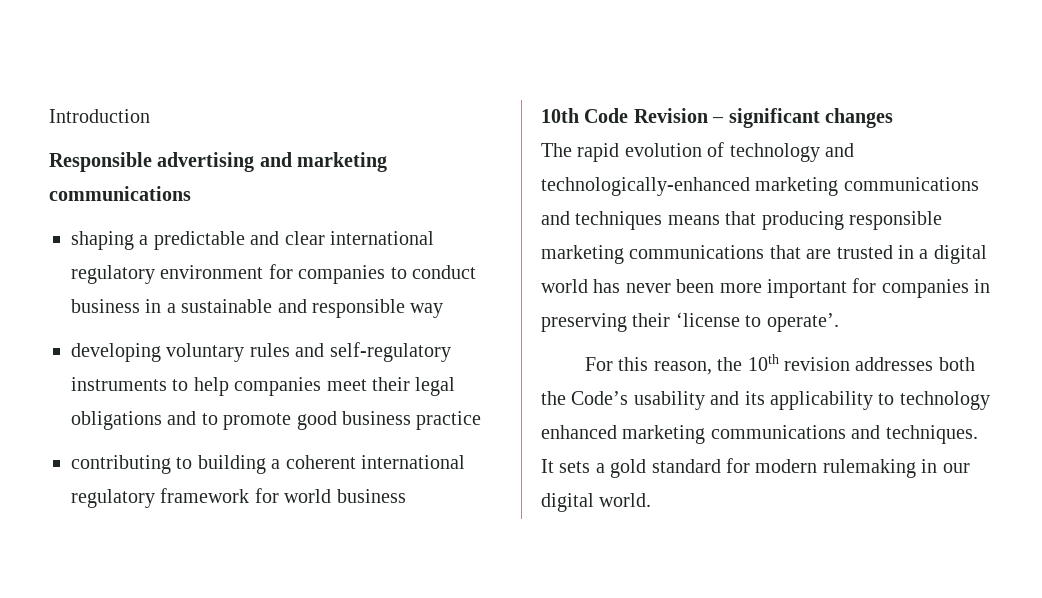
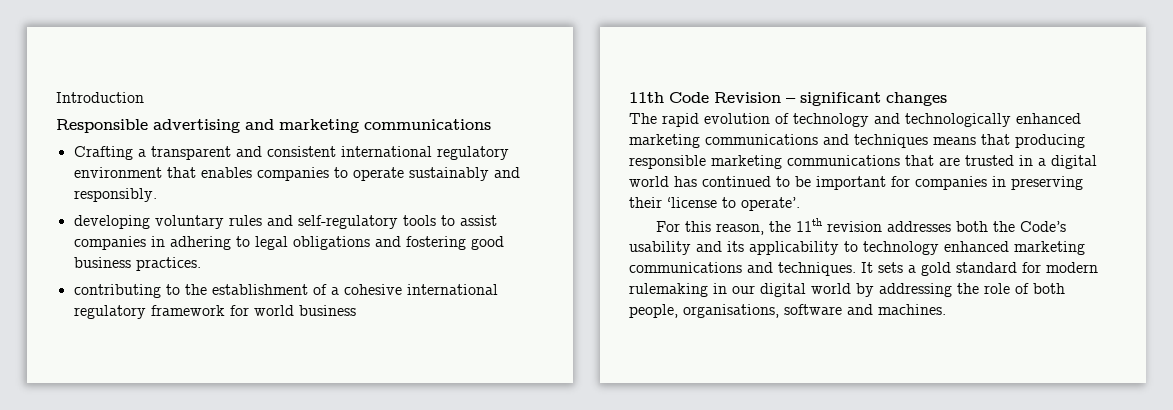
[71,231,434,250] [71,264,476,284] [71,299,444,318] shaping a predictable and clear international regulatory environment for companies to conduct business in a sustainable and responsible way -> [73,146,509,160] [73,167,520,181] [73,188,157,202] Crafting a transparent and consistent international regulatory environment that enables companies to operate sustainably and responsibly.
[71,377,410,396] instruments to help companies meet their -> [402,215,497,226] [73,236,250,250] tools to assist companies in adhering to
[201,413,292,430] to promote -> [405,236,466,250] fostering
[416,411,482,430] practice -> [135,257,201,271] practices.
[197,455,356,474] building a coherent -> [184,284,402,295] the establishment of a cohesive
[541,108,579,123] 10th -> [629,92,664,103] 11th
[541,177,750,196] technologically-enhanced -> [905,113,1081,127] technologically enhanced
[625,279,762,293] never been more -> [702,176,811,187] continued to be
[747,354,779,371] 10th -> [795,218,822,232] 11th
[599,493,652,507] world. -> [811,283,1065,297] [629,304,946,318] world by addressing the role of both people, organisations, software and machines.

